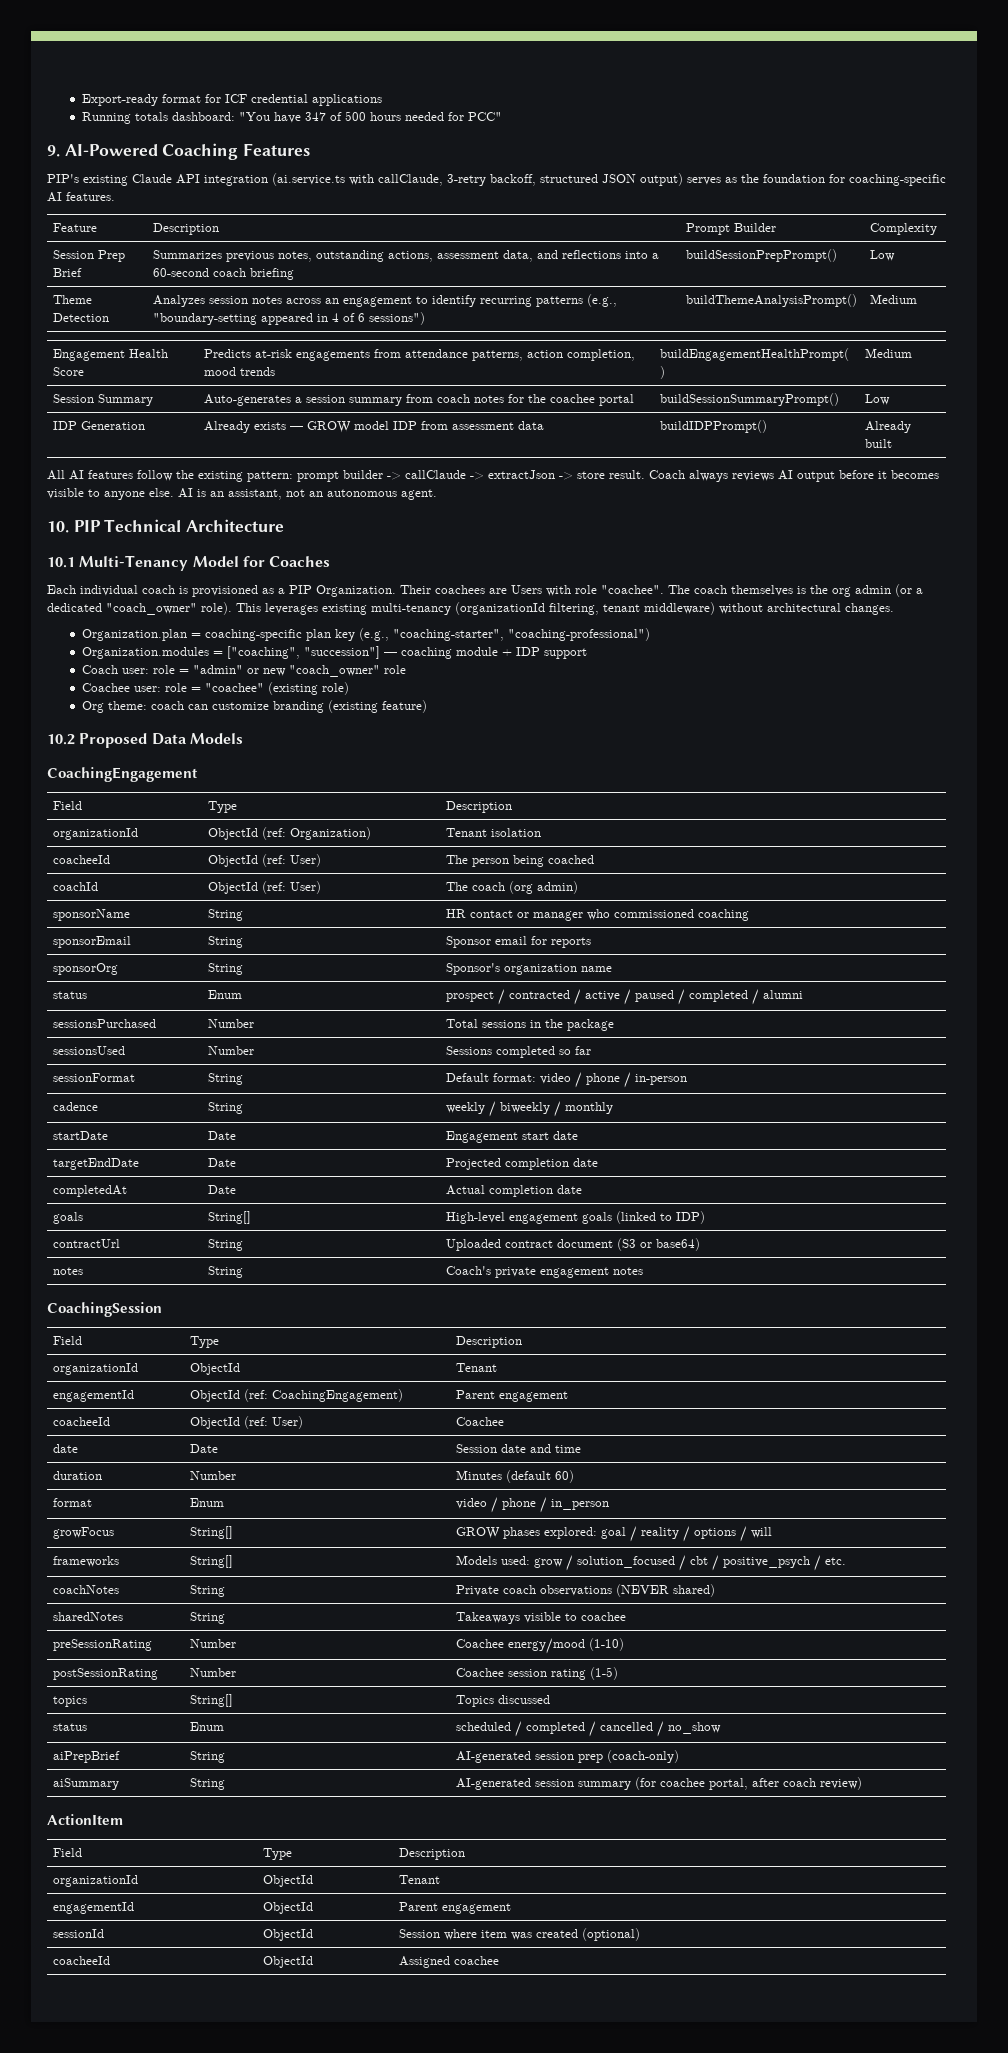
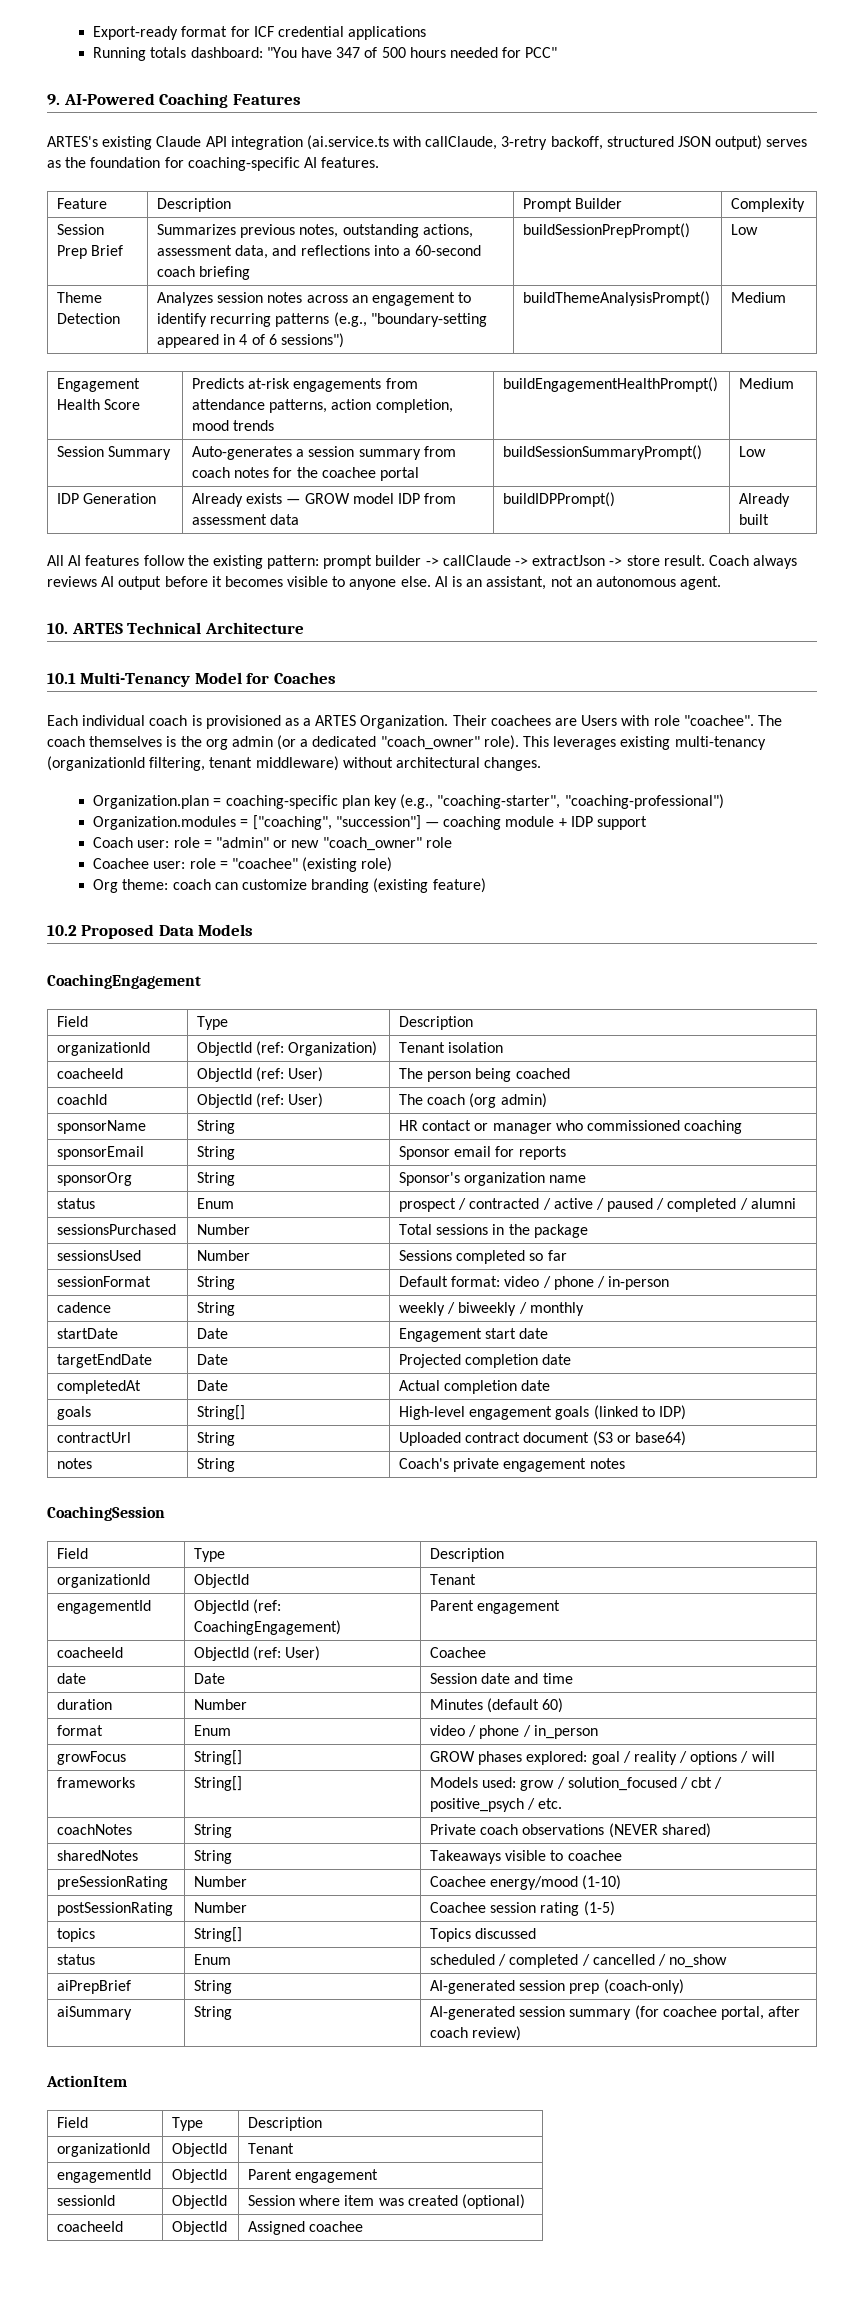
[47,174,79,183] PIP's -> [47,136,98,147] ARTES's
[73,520,101,532] PIP -> [71,623,123,634] ARTES
[289,585,312,594] PIP -> [315,715,357,726] ARTES

